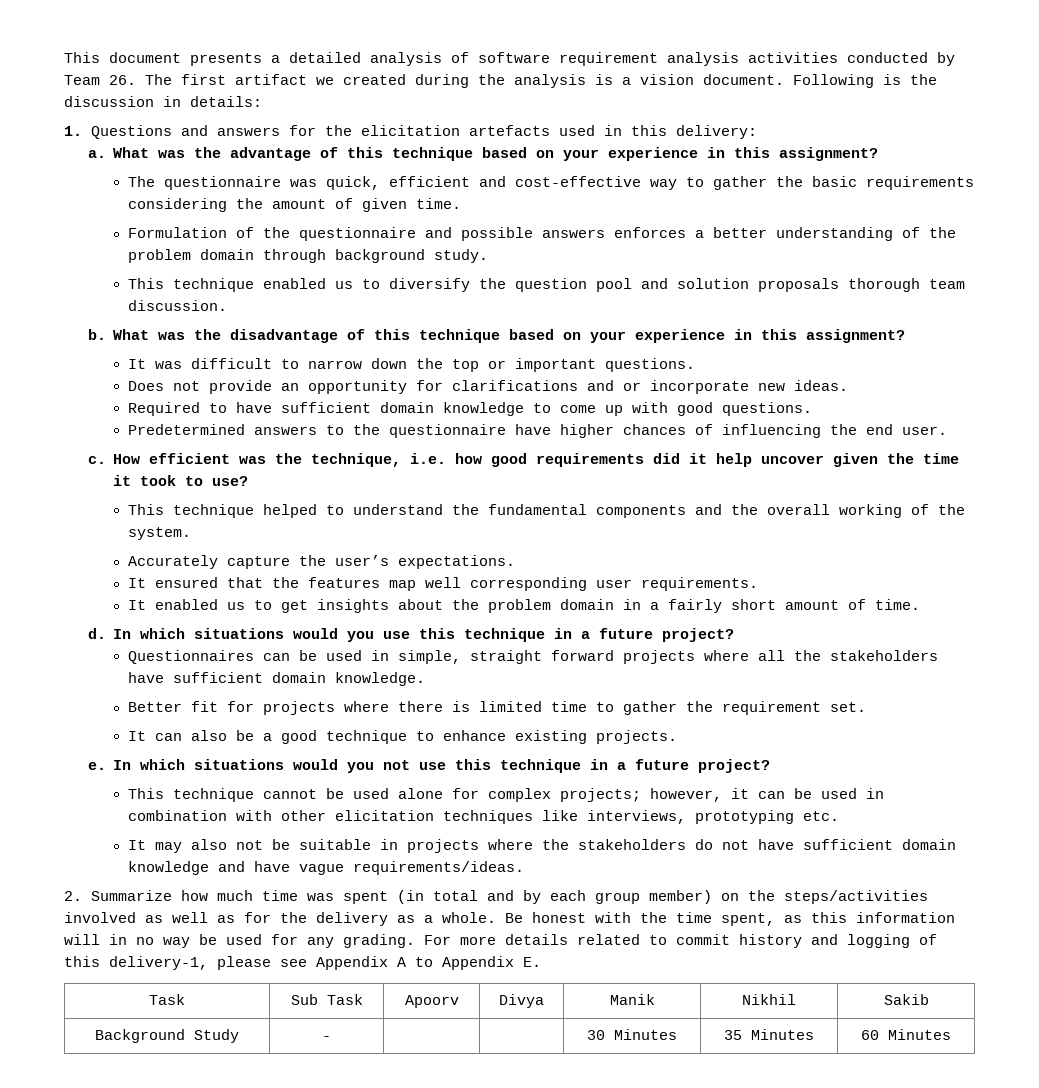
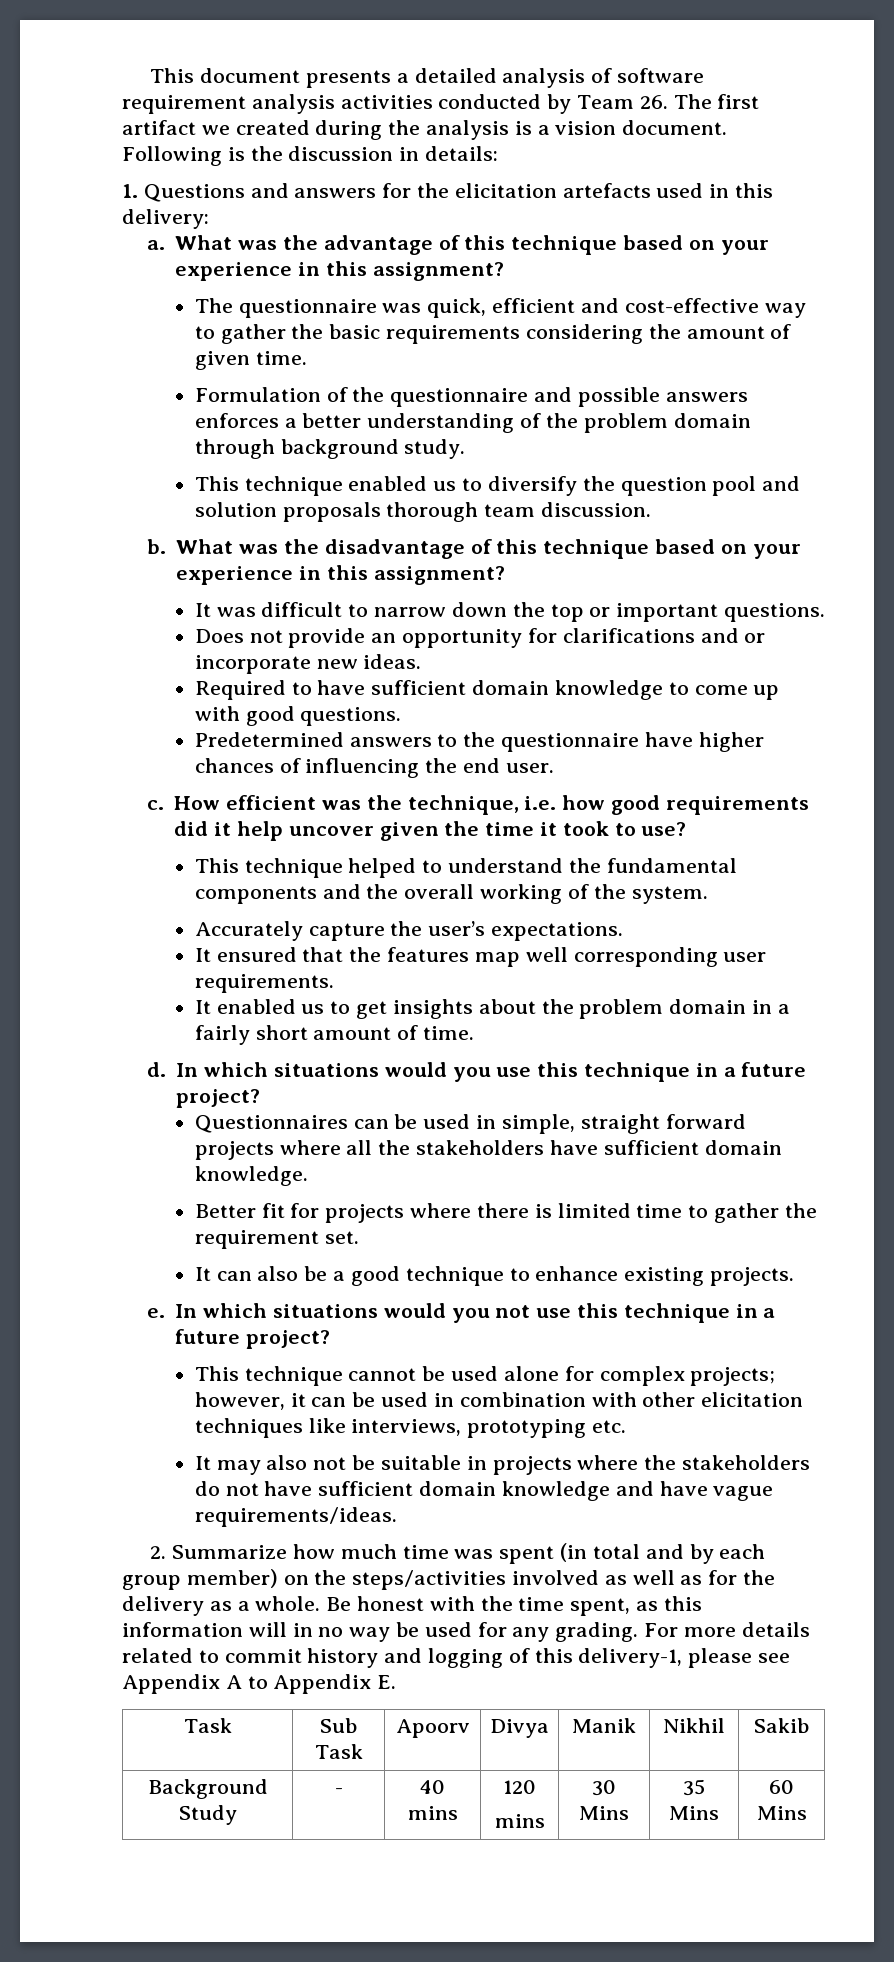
(331, 1038) | -> [420,1780,445,1794] [407,1806,458,1820] [503,1780,536,1794] [494,1814,545,1828] 40 mins | 120 // mins
[614,1029,677,1040] Minutes -> [579,1806,629,1820] Mins
[751,1029,814,1040] Minutes -> [669,1806,719,1820] Mins
[888,1029,951,1040] Minutes -> [756,1806,807,1820] Mins

